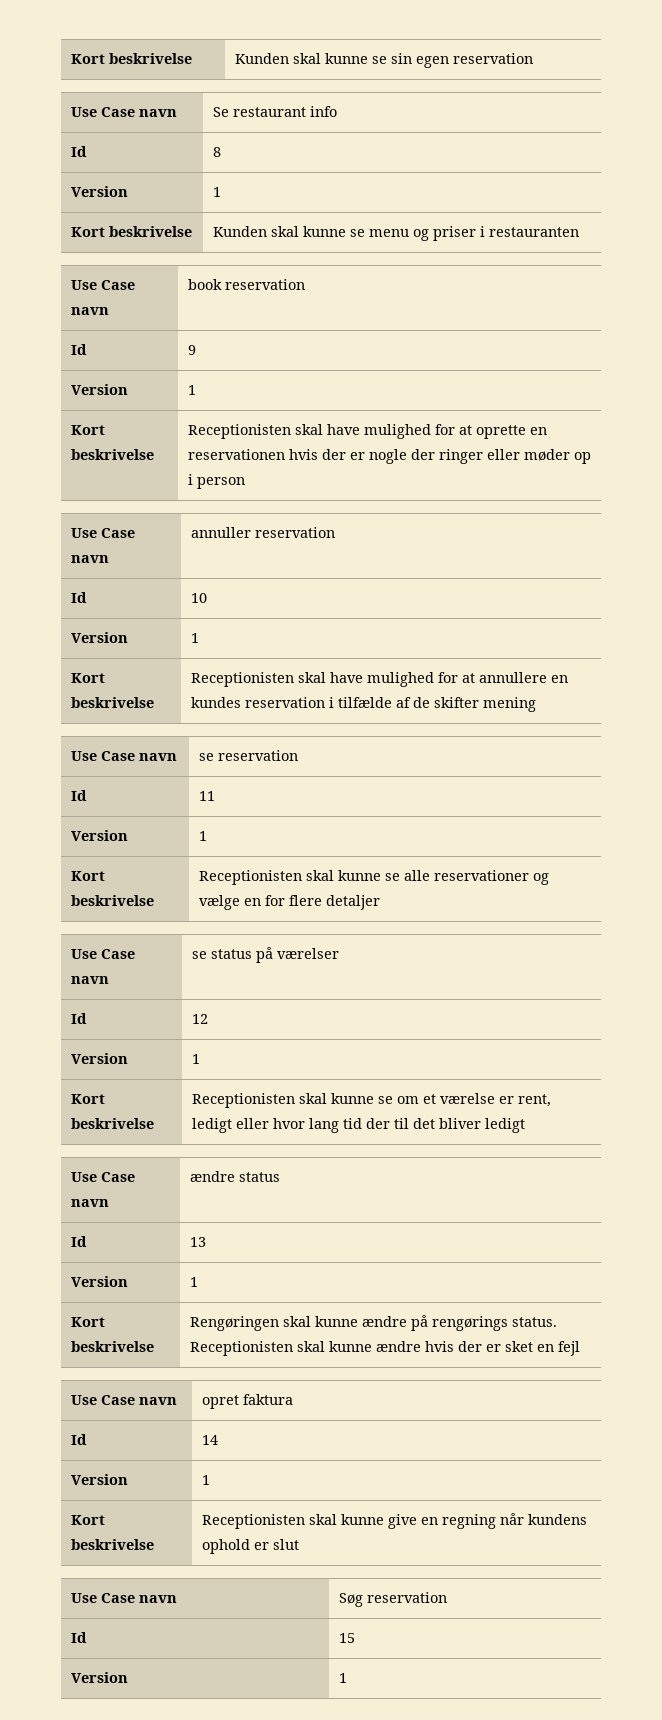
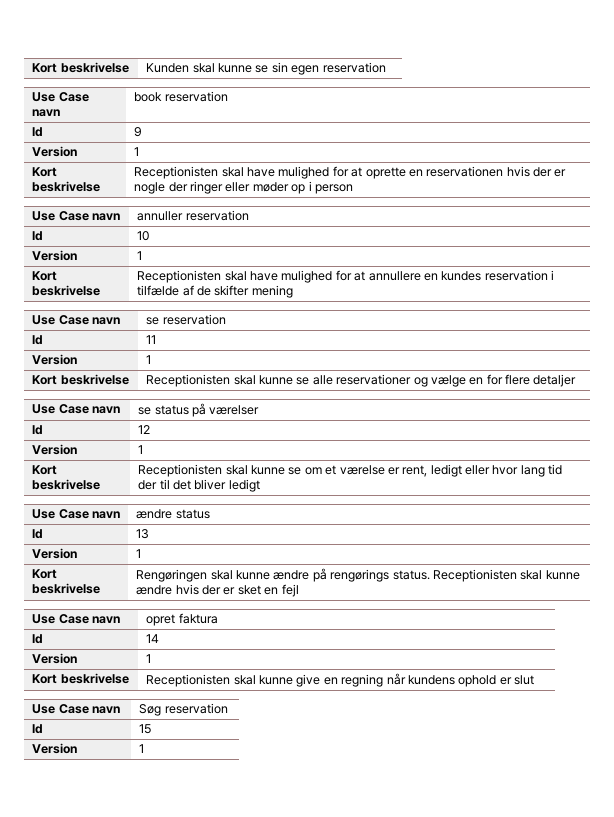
[70,107,177,117] [212,106,337,117] [70,146,87,157] [212,147,221,157] [70,186,128,197] [212,187,221,197] [70,226,192,237] [212,226,579,241] // Use Case navn | Se restaurant info // Id | 8 // Version | 1 // Kort beskrivelse | Kunden skal kunne se menu og priser i restauranten -> (386, 67) none

